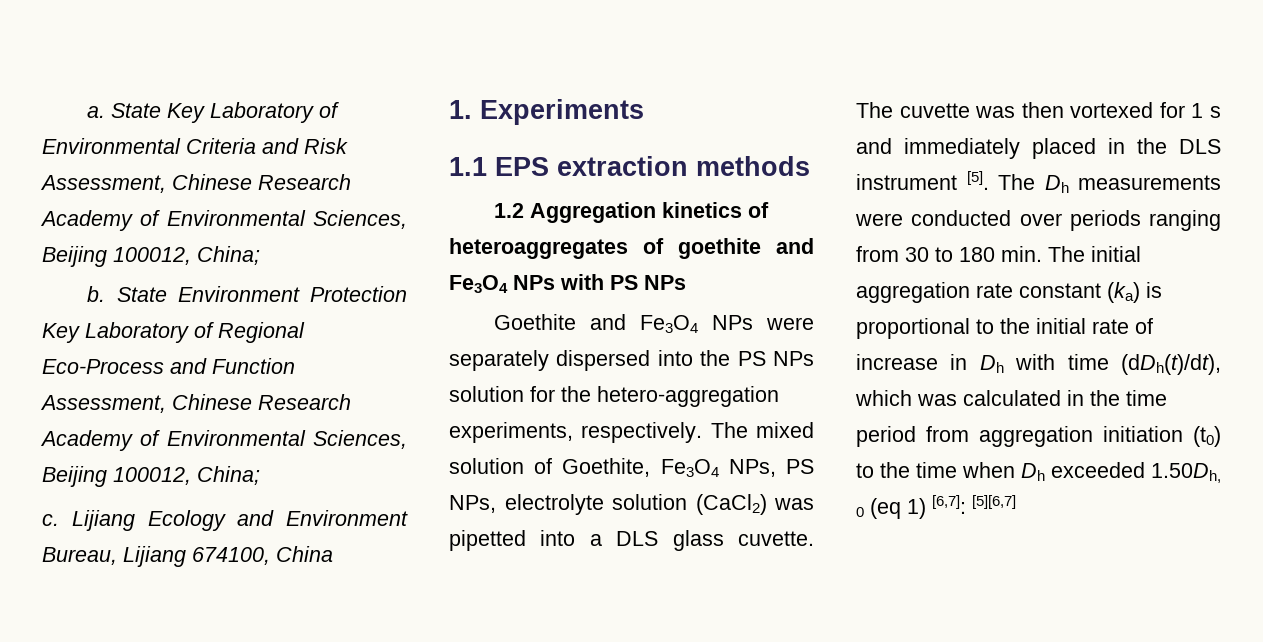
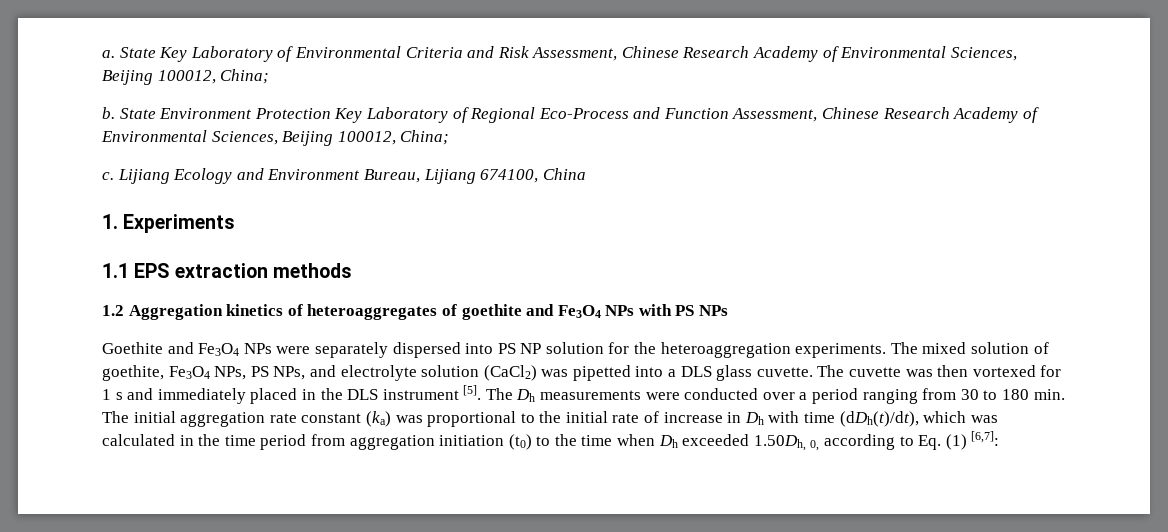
[700,350,814,366] [449,386,779,407] [449,422,703,443] the PS NPs solution for the hetero-aggregation experiments, respectively. -> [497,342,887,358] PS NP solution for the heteroaggregation experiments.
[562,458,651,477] Goethite, -> [102,365,164,381] goethite,
(496, 504) none -> [309,365,336,377] and
[1069,210,1141,231] periods -> [799,388,859,404] a period
[1146,282,1162,298] is -> [395,415,423,423] was
[856,495,1016,519] 0 (eq 1) [6,7]: [5][6,7] -> [810,431,1000,451] 0, according to Eq. (1) [6,7]:

